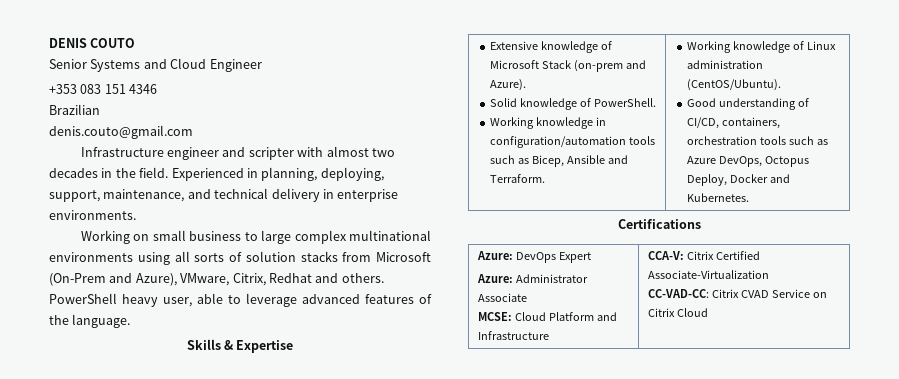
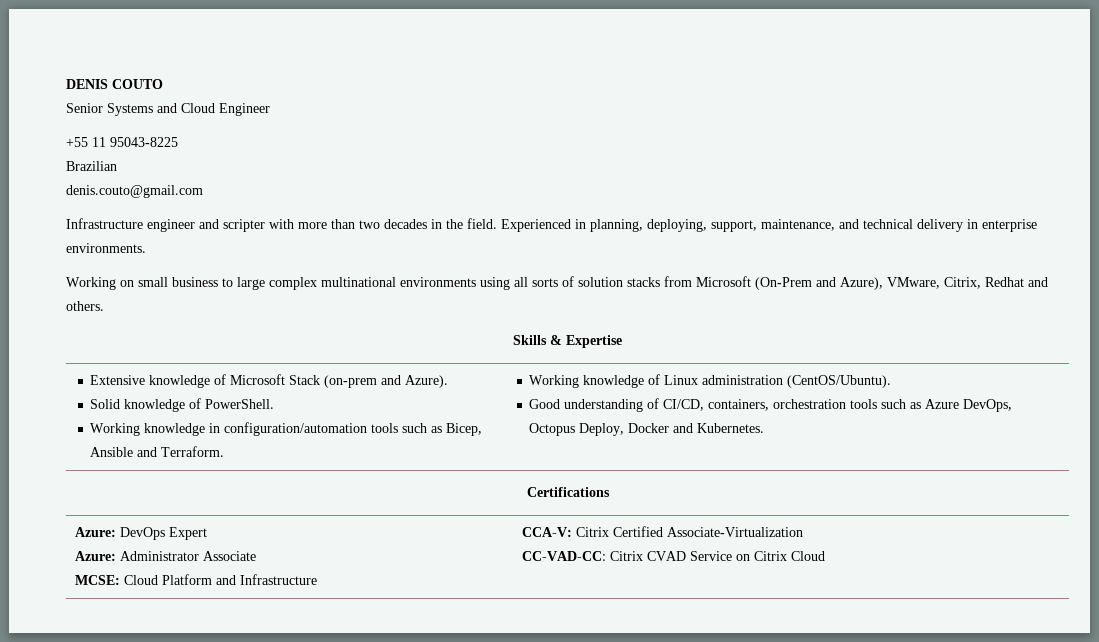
[49,84,158,94] +353 083 151 4346 -> [66,137,178,147] +55 11 95043-8225
[326,146,369,157] almost -> [298,219,355,229] more than
[49,293,432,307] [49,314,131,328] PowerShell heavy user, able to leverage advanced features of the language. -> (104, 306) none

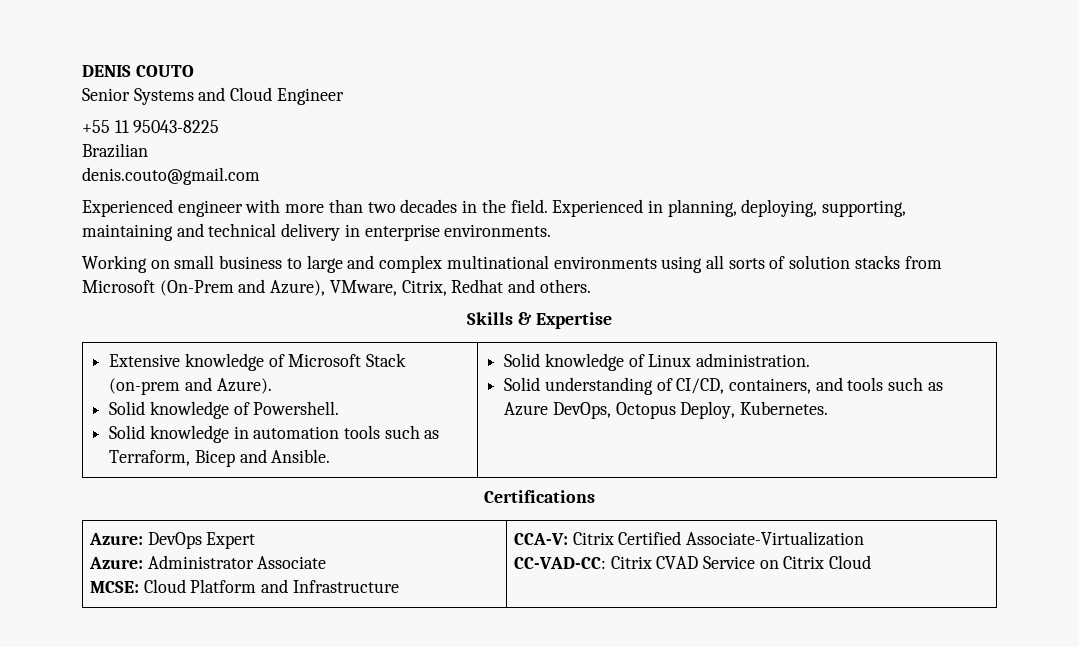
[66,218,265,232] Infrastructure engineer and scripter -> [82,199,243,217] Experienced engineer
[711,219,835,232] support, maintenance, -> [822,200,907,217] [82,224,173,241] supporting, maintaining
(265, 283) none -> [347,255,375,269] and
[205,399,275,409] [90,423,141,436] PowerShell. // Working -> [253,401,340,415] [109,425,146,439] Powershell. // Solid
[224,422,483,436] [90,446,225,457] [529,374,892,388] [529,399,561,409] configuration/automation tools such as Bicep, Ansible and Terraform. | Working knowledge of Linux administration (CentOS/Ubuntu). // Good -> [253,425,440,439] [109,449,331,467] [504,353,810,371] [504,377,541,391] automation tools such as Terraform, Bicep and Ansible. | Solid knowledge of Linux administration. // Solid
[773,399,847,409] orchestration -> [815,377,843,391] and
[628,423,694,433] Docker and -> (736, 410) none

